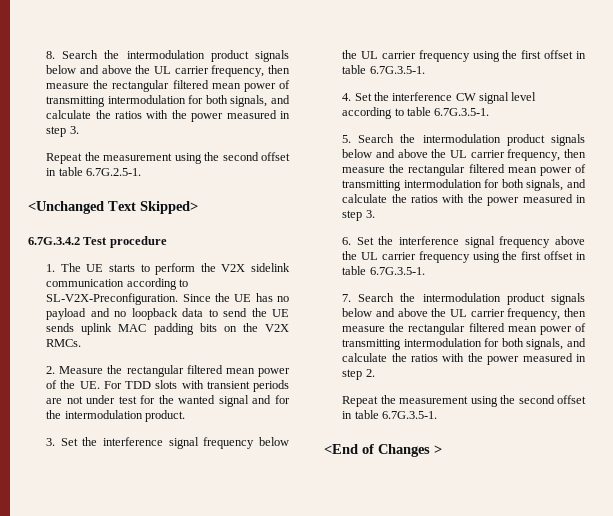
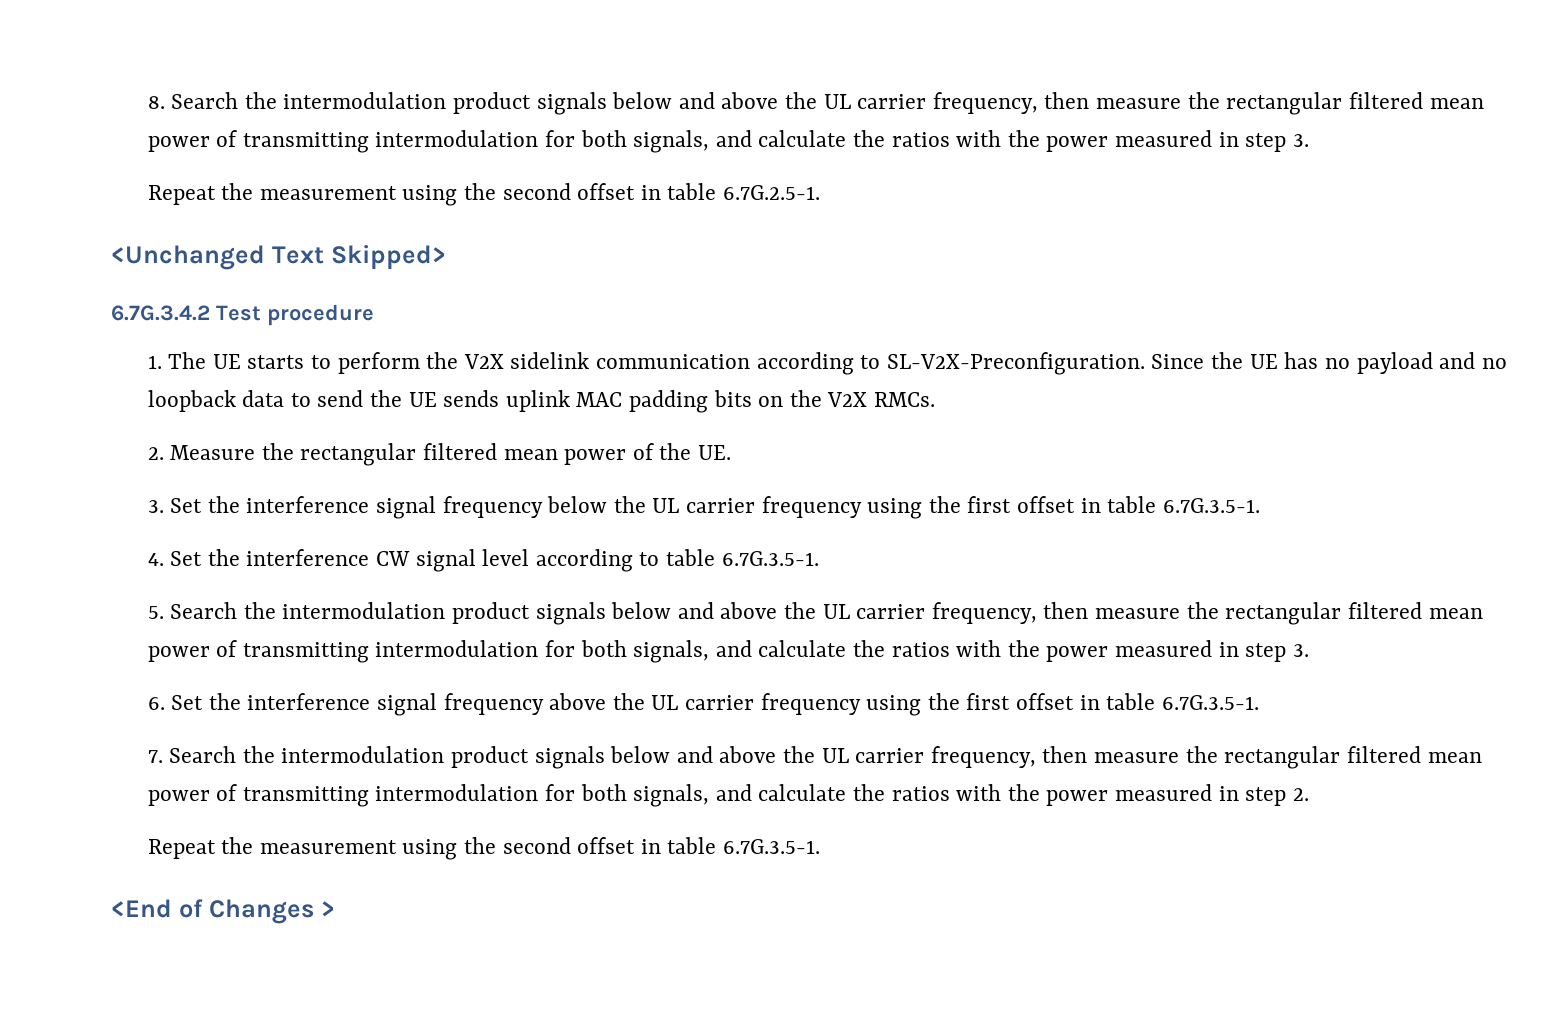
[103,380,289,392] [46,395,290,407] [46,410,185,422] For TDD slots with transient periods are not under test for the wanted signal and for the intermodulation product. -> (732, 452) none

